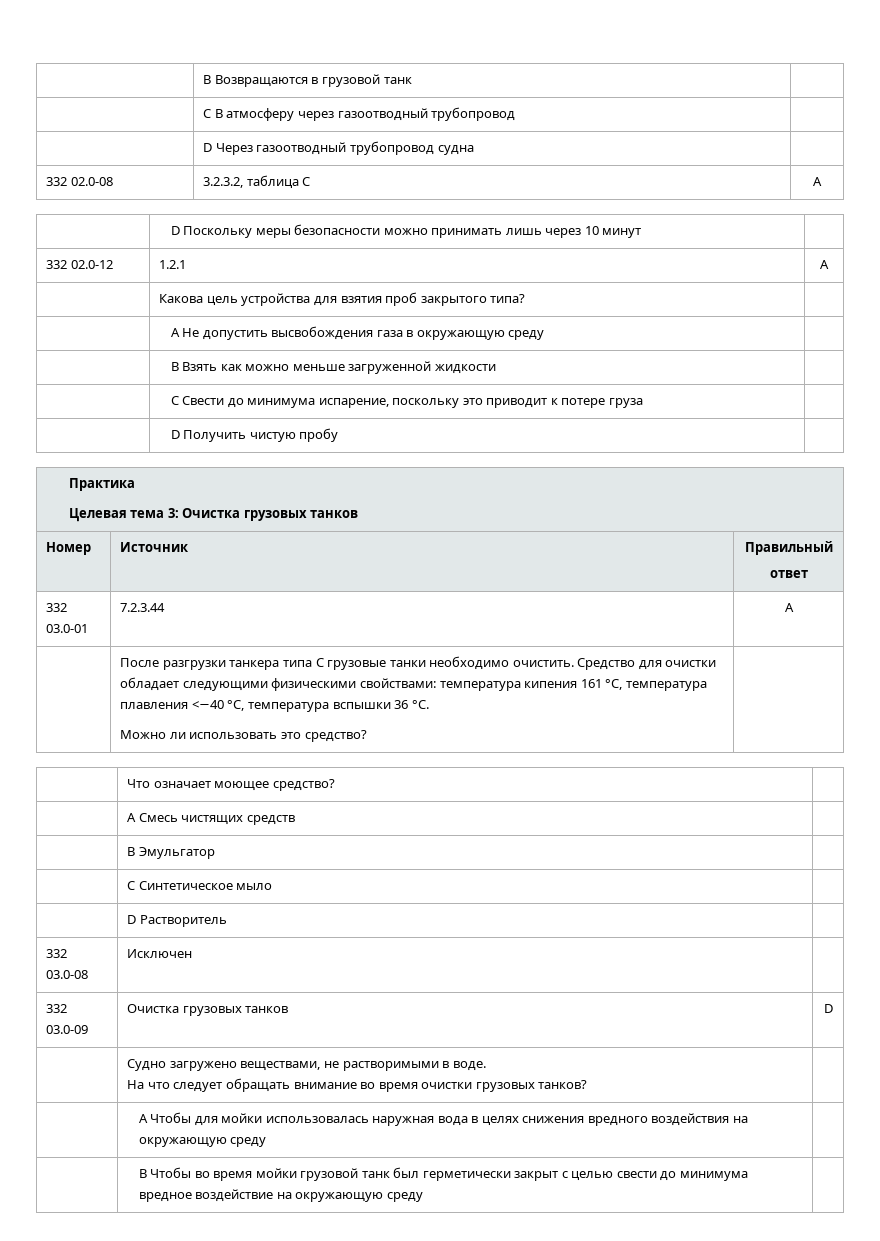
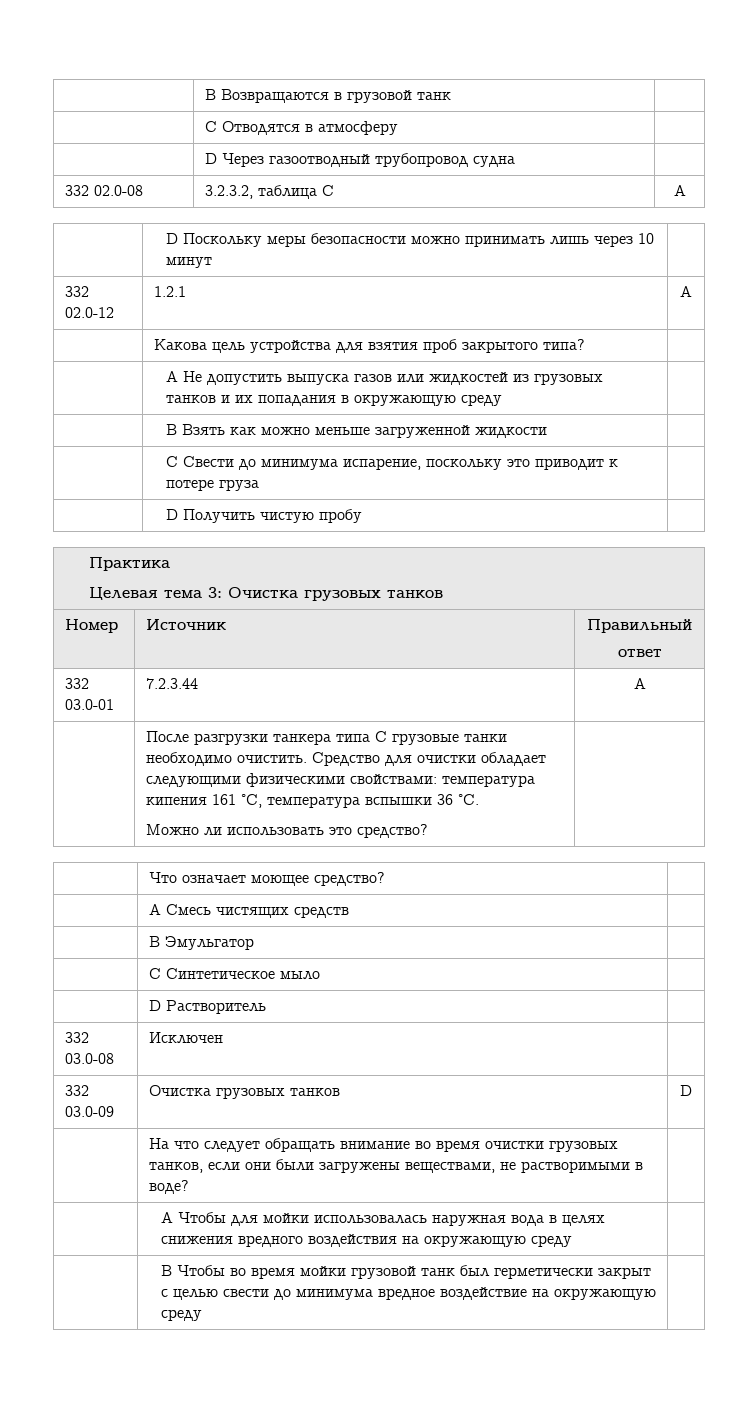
[214,109,223,118] В -> [221,121,313,135] Отводятся в
[297,107,516,121] через газоотводный трубопровод -> (398, 128) none
[271,326,403,340] высвобождения газа -> [286,372,603,385] [165,395,336,406] выпуска газов или жидкостей из грузовых танков и их попадания
[120,700,329,712] плавления <−40 °С, температура -> (360, 802) none
[127,1059,486,1071] Судно загружено веществами, не растворимыми в воде. // -> (692, 1090) none
[538,1080,588,1089] танков? -> [148,1159,643,1173] [148,1180,189,1194] танков, если они были загружены веществами, не растворимыми в воде?

